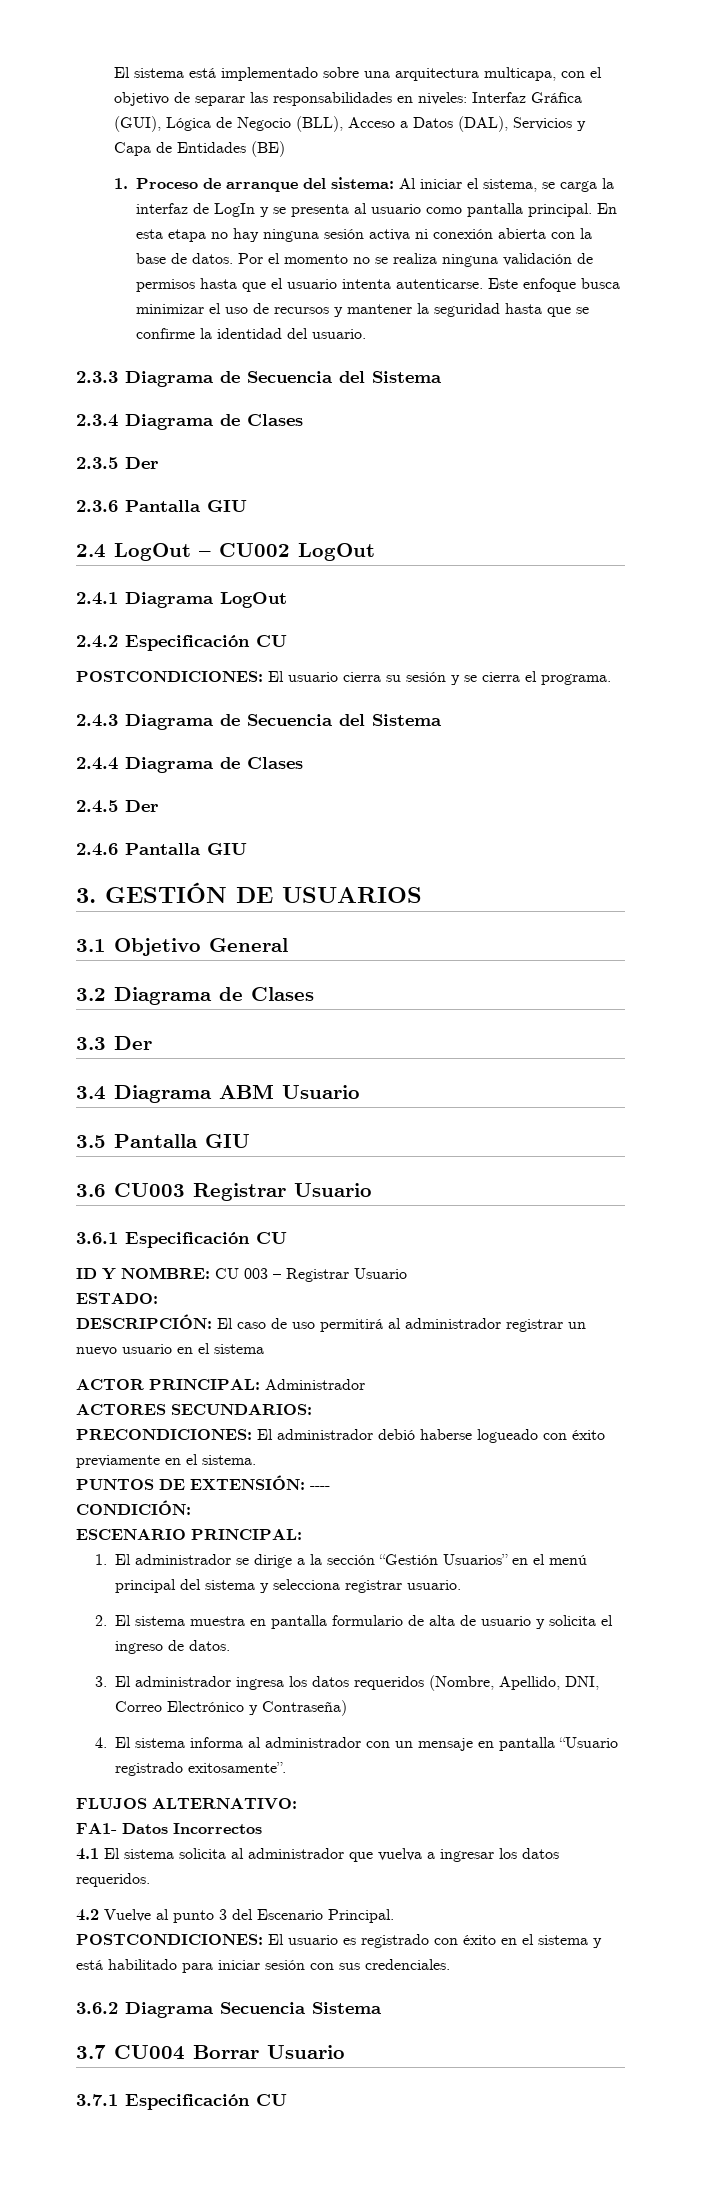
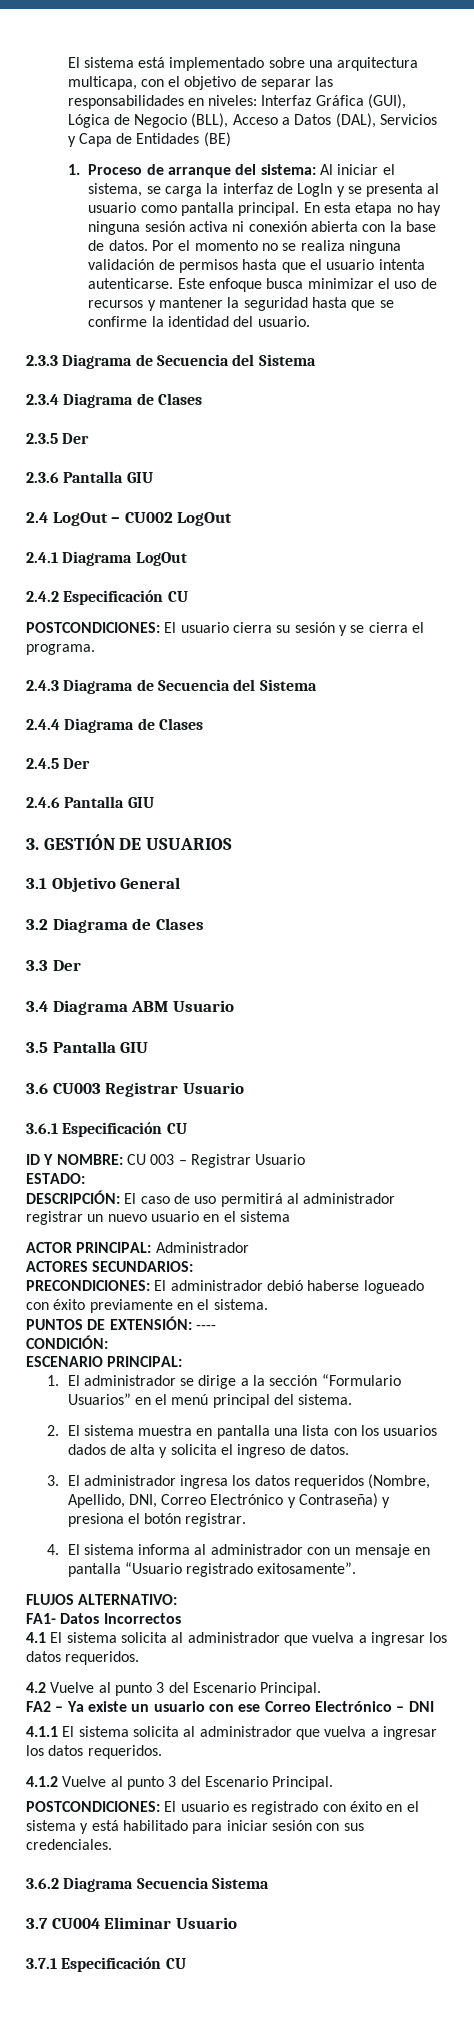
[379,1554,439,1565] “Gestión -> [321,1374,401,1386] “Formulario
[205,1579,462,1593] sistema y selecciona registrar usuario. -> [298,1394,353,1405] sistema.
[332,1615,532,1626] formulario de alta de usuario -> [274,1425,438,1436] [67,1444,156,1455] una lista con los usuarios dados de alta
(348, 1708) none -> [382,1497,391,1508] [67,1513,247,1527] y presiona el botón registrar.
(394, 1916) none -> [26,1701,434,1712] [26,1726,437,1740] [26,1745,162,1759] [26,1776,334,1790] // FA2 – Ya existe un usuario con ese Correo Electrónico – DNI // 4.1.1 El sistema solicita al administrador que vuelva a ingresar los datos requeridos. // 4.1.2 Vuelve al punto 3 del Escenario Principal.
[193,2045,259,2059] Borrar -> [104,1917,172,1929] Eliminar

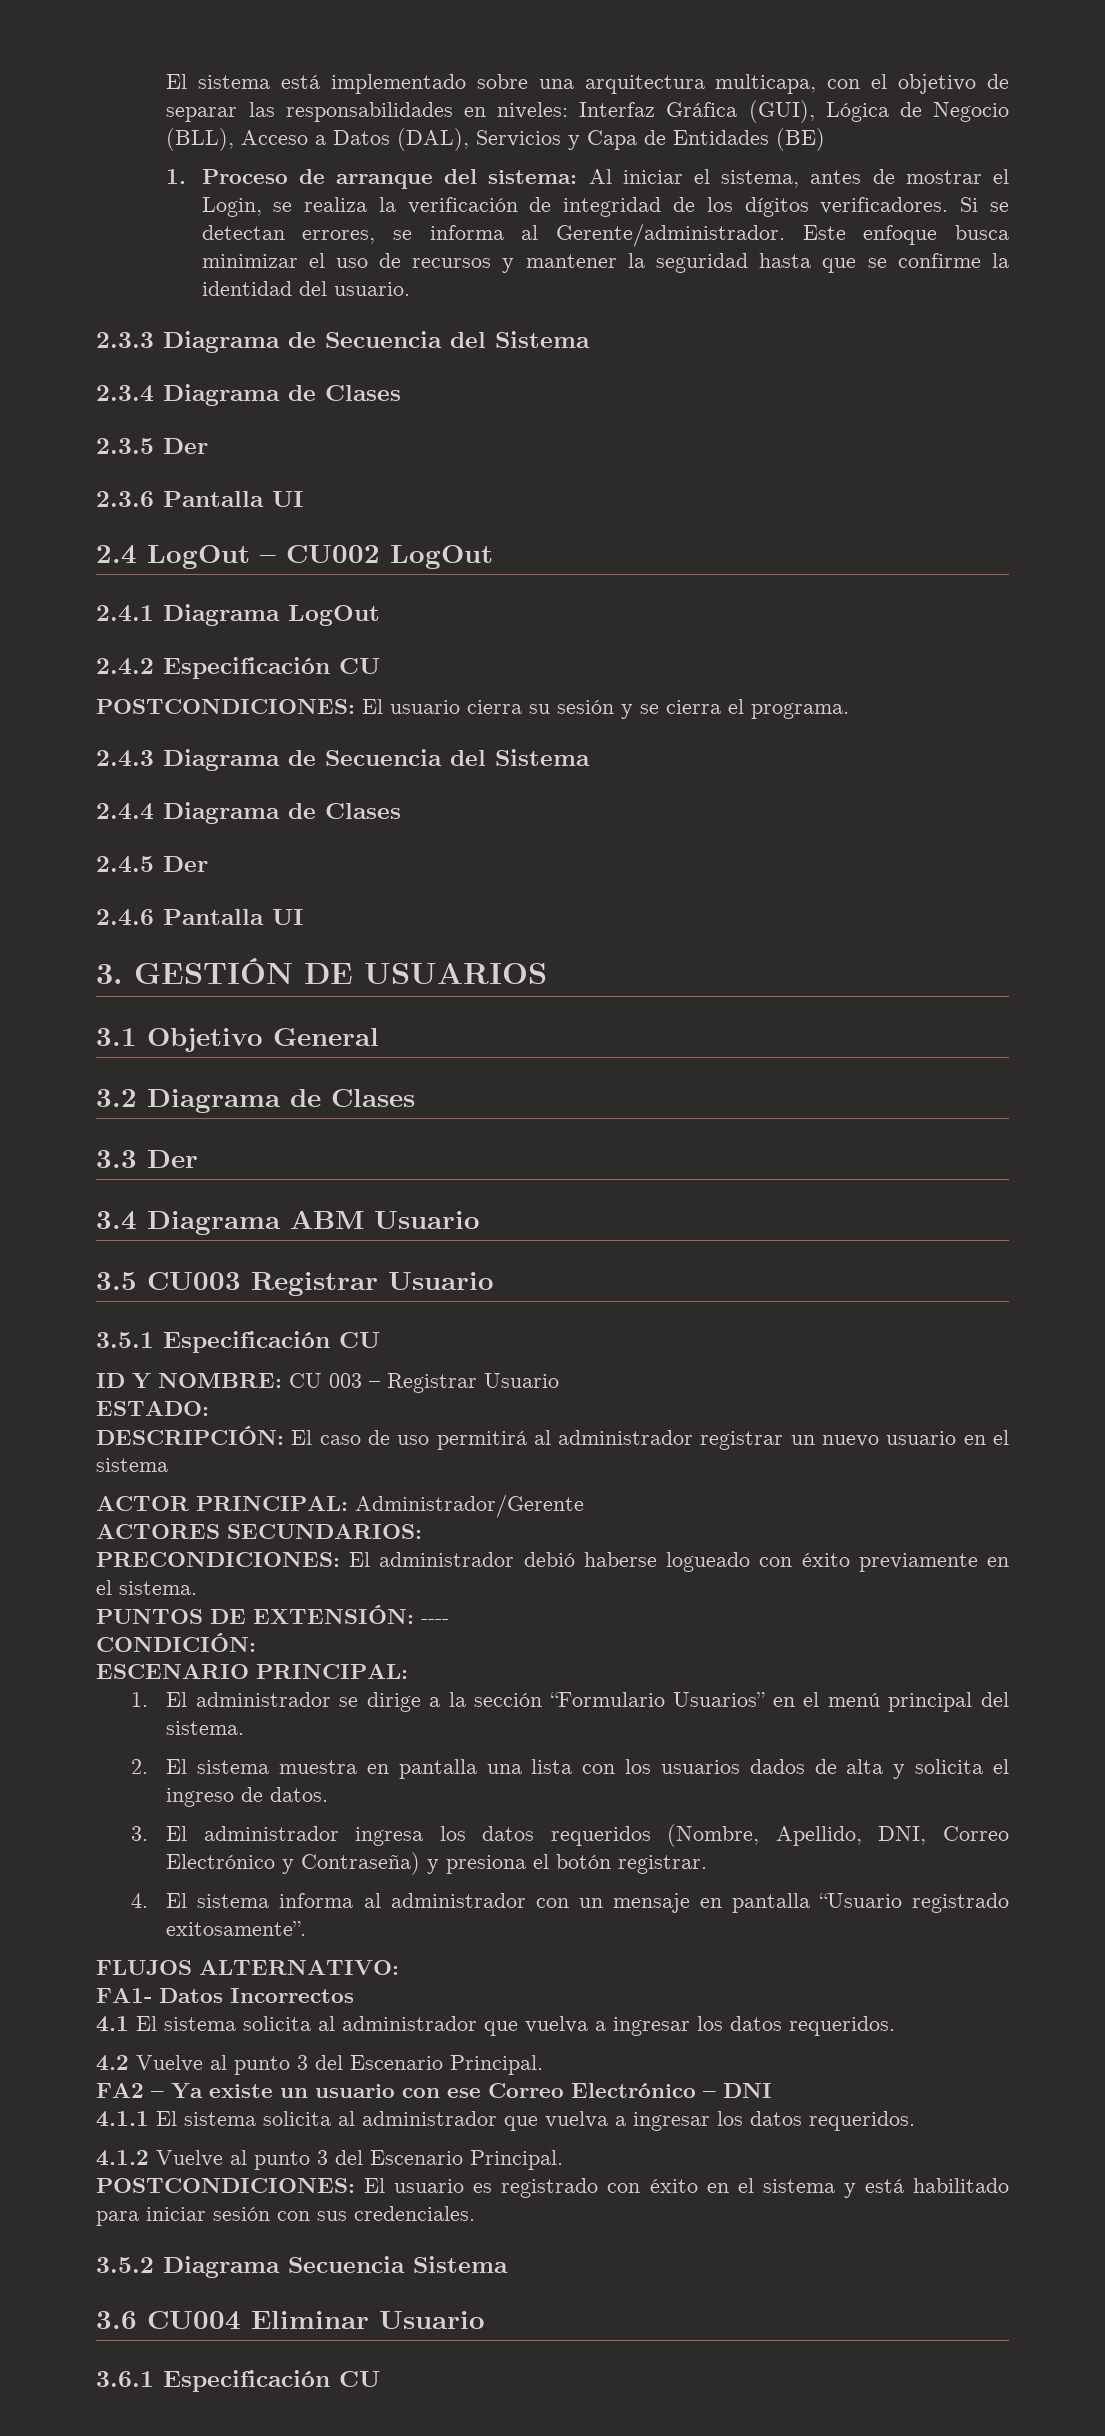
[146,183,440,197] [88,202,441,216] [88,221,436,235] [88,240,401,254] [88,259,425,273] [88,278,174,289] se carga la interfaz de LogIn y se presenta al usuario como pantalla principal. En esta etapa no hay ninguna sesión activa ni conexión abierta con la base de datos. Por el momento no se realiza ninguna validación de permisos hasta que el usuario intenta autenticarse. -> [810,169,1010,184] [201,197,1009,217] [201,223,785,247] antes de mostrar el Login, se realiza la verificación de integridad de los dígitos verificadores. Si se detectan errores, se informa al Gerente/administrador.
[126,472,153,483] GIU -> [272,491,303,507] UI
[127,797,154,808] GIU -> [272,909,303,925] UI
[52,1041,149,1053] [26,1083,48,1094] Pantalla GIU // 3.6 -> (137, 1281) none
[26,1123,58,1134] 3.6.1 -> [96,1332,154,1348] 3.5.1
[155,1242,249,1253] Administrador -> [355,1494,584,1518] Administrador/Gerente
[26,1878,59,1889] 3.6.2 -> [96,2257,154,2273] 3.5.2
[26,1918,48,1929] 3.7 -> [96,2311,137,2329] 3.6
[26,1958,57,1969] 3.7.1 -> [96,2371,154,2387] 3.6.1

